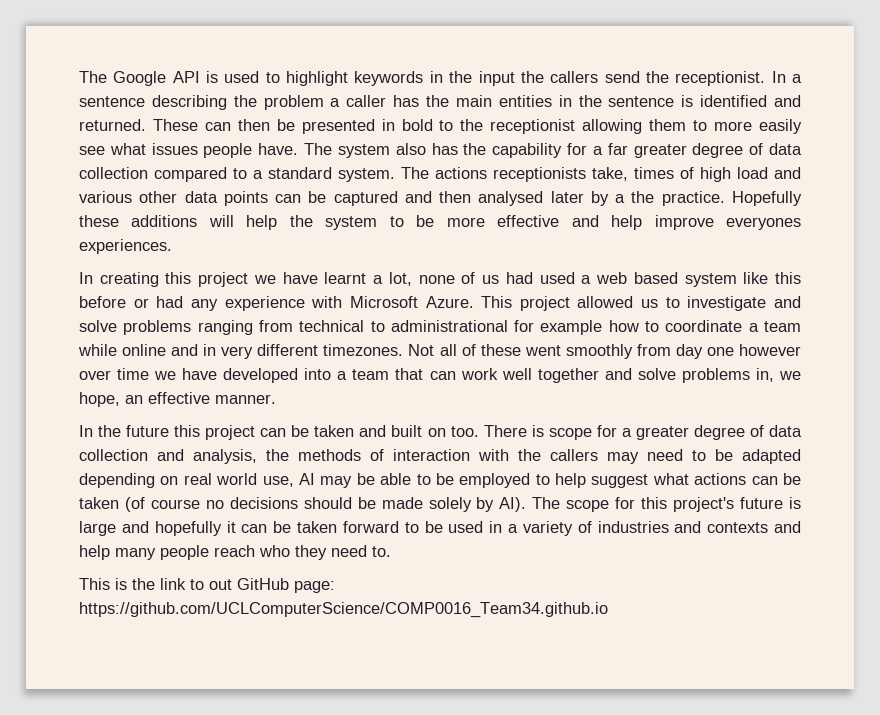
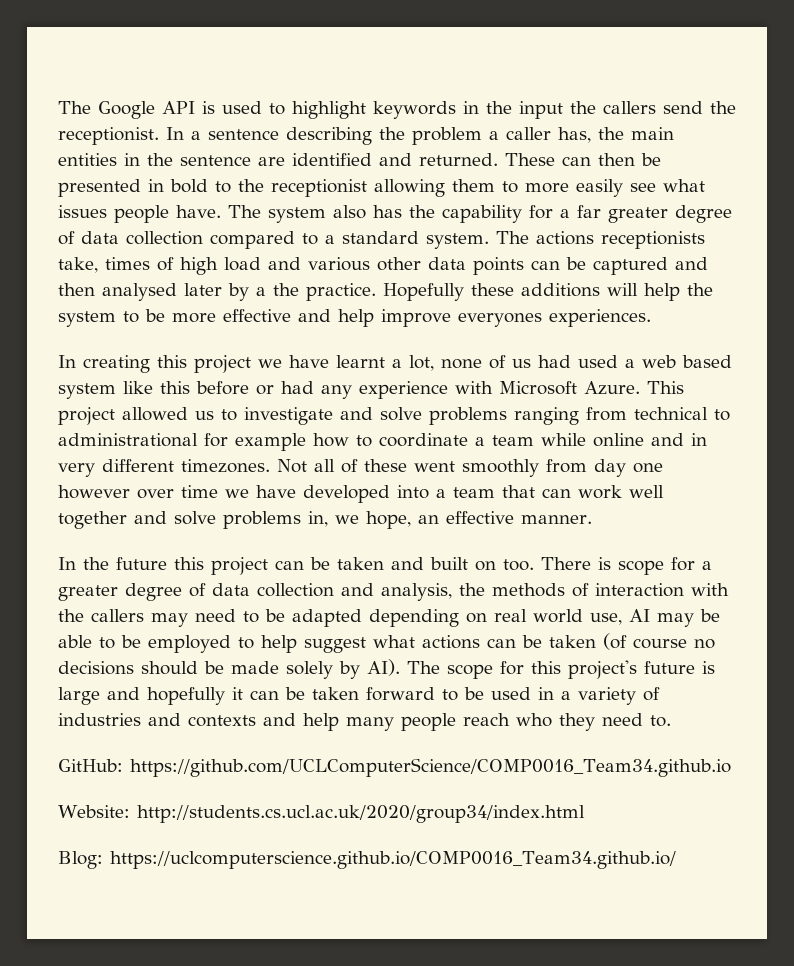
[393,95,420,107] has -> [558,127,591,143] has,
[681,95,694,107] is -> [258,157,285,166] are
[79,578,335,593] [79,602,608,618] This is the link to out GitHub page: https://github.com/UCLComputerScience/COMP0016_Team34.github.io -> [58,758,731,777] [58,805,585,823] [58,851,676,869] GitHub: https://github.com/UCLComputerScience/COMP0016_Team34.github.io // Website: http://students.cs.ucl.ac.uk/2020/group34/index.html // Blog: https://uclcomputerscience.github.io/COMP0016_Team34.github.io/

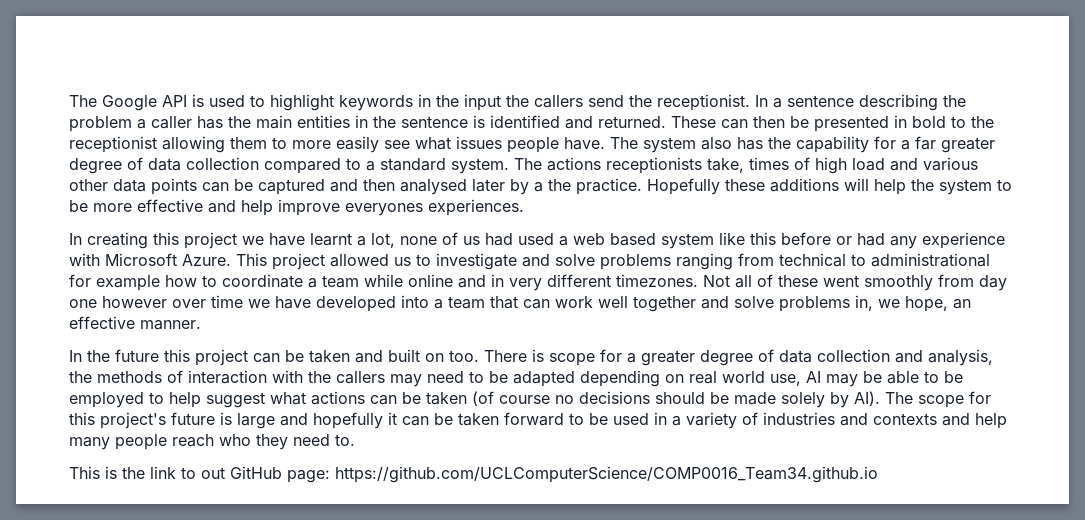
[558,127,591,143] has, -> [197,116,223,129] has
[258,157,285,166] are -> [473,115,485,128] is
[58,758,731,777] [58,805,585,823] [58,851,676,869] GitHub: https://github.com/UCLComputerScience/COMP0016_Team34.github.io // Website: http://students.cs.ucl.ac.uk/2020/group34/index.html // Blog: https://uclcomputerscience.github.io/COMP0016_Team34.github.io/ -> [69,466,878,483] This is the link to out GitHub page: https://github.com/UCLComputerScience/COMP0016_Team34.github.io

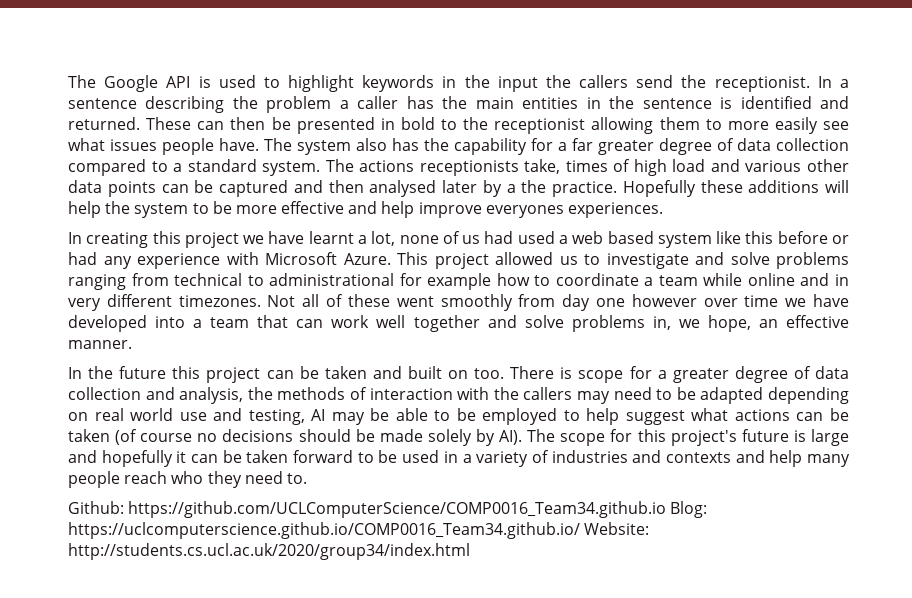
[770,374,801,386] use, -> [179,408,305,425] use and testing,
[69,466,878,483] This is the link to out GitHub page: https://github.com/UCLComputerScience/COMP0016_Team34.github.io -> [68,501,708,518] [68,522,650,539] [68,543,470,560] Github: https://github.com/UCLComputerScience/COMP0016_Team34.github.io Blog: https://uclcomputerscience.github.io/COMP0016_Team34.github.io/ Website: http://students.cs.ucl.ac.uk/2020/group34/index.html

